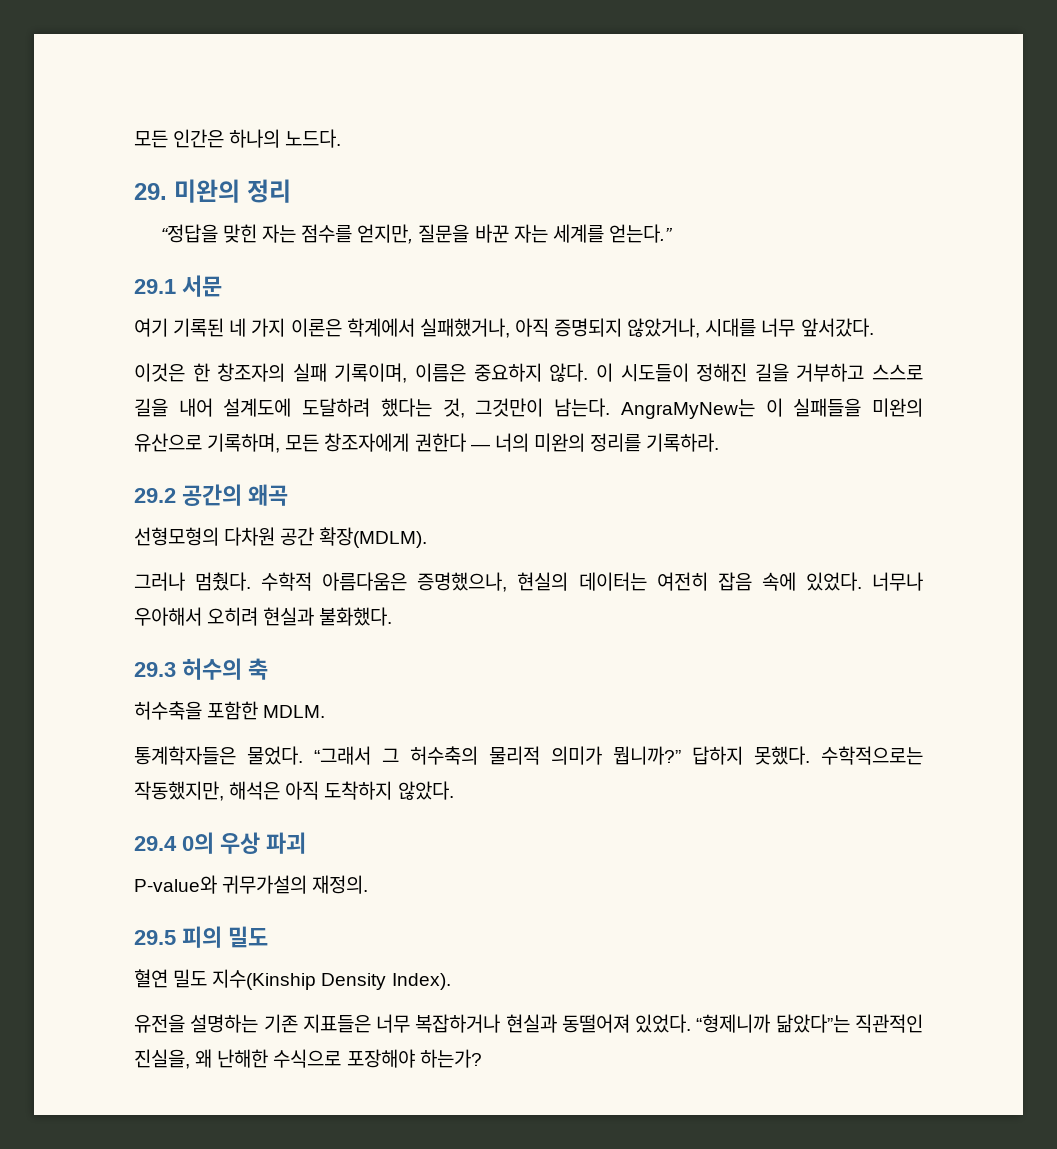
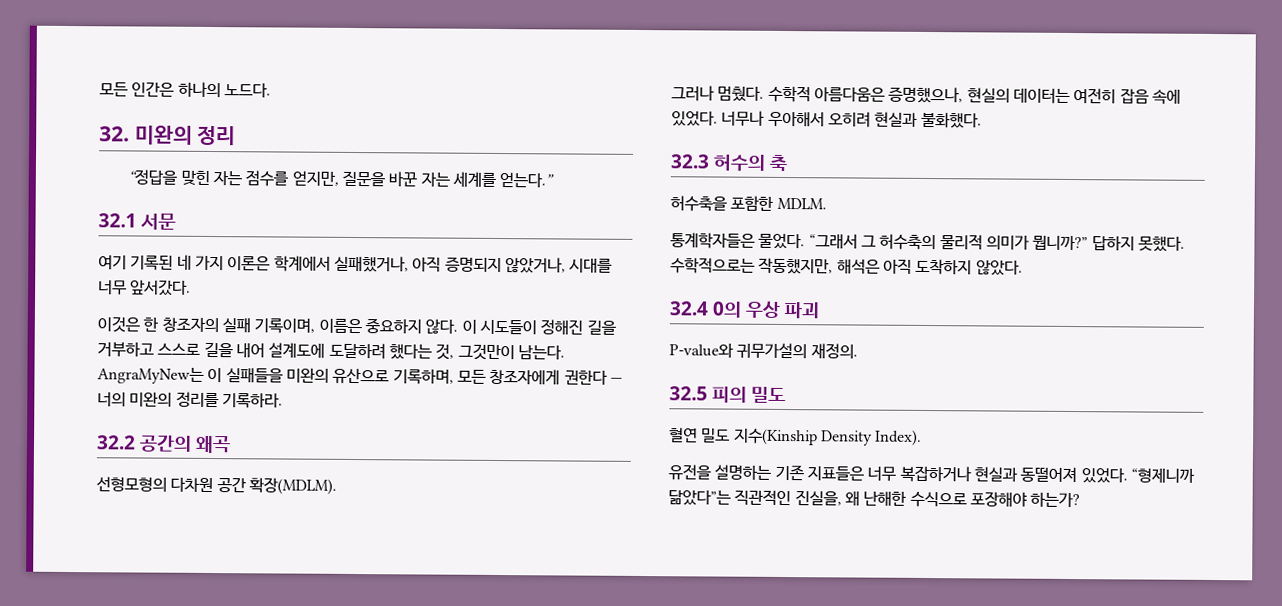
[134,183,167,200] 29. -> [99,126,130,142] 32.
[134,279,176,294] 29.1 -> [98,213,137,228] 32.1
[134,488,176,503] 29.2 -> [96,435,136,450] 32.2
[134,662,176,677] 29.3 -> [670,154,710,169] 32.3
[134,836,177,851] 29.4 -> [669,301,709,316] 32.4
[134,930,176,945] 29.5 -> [669,386,708,401] 32.5

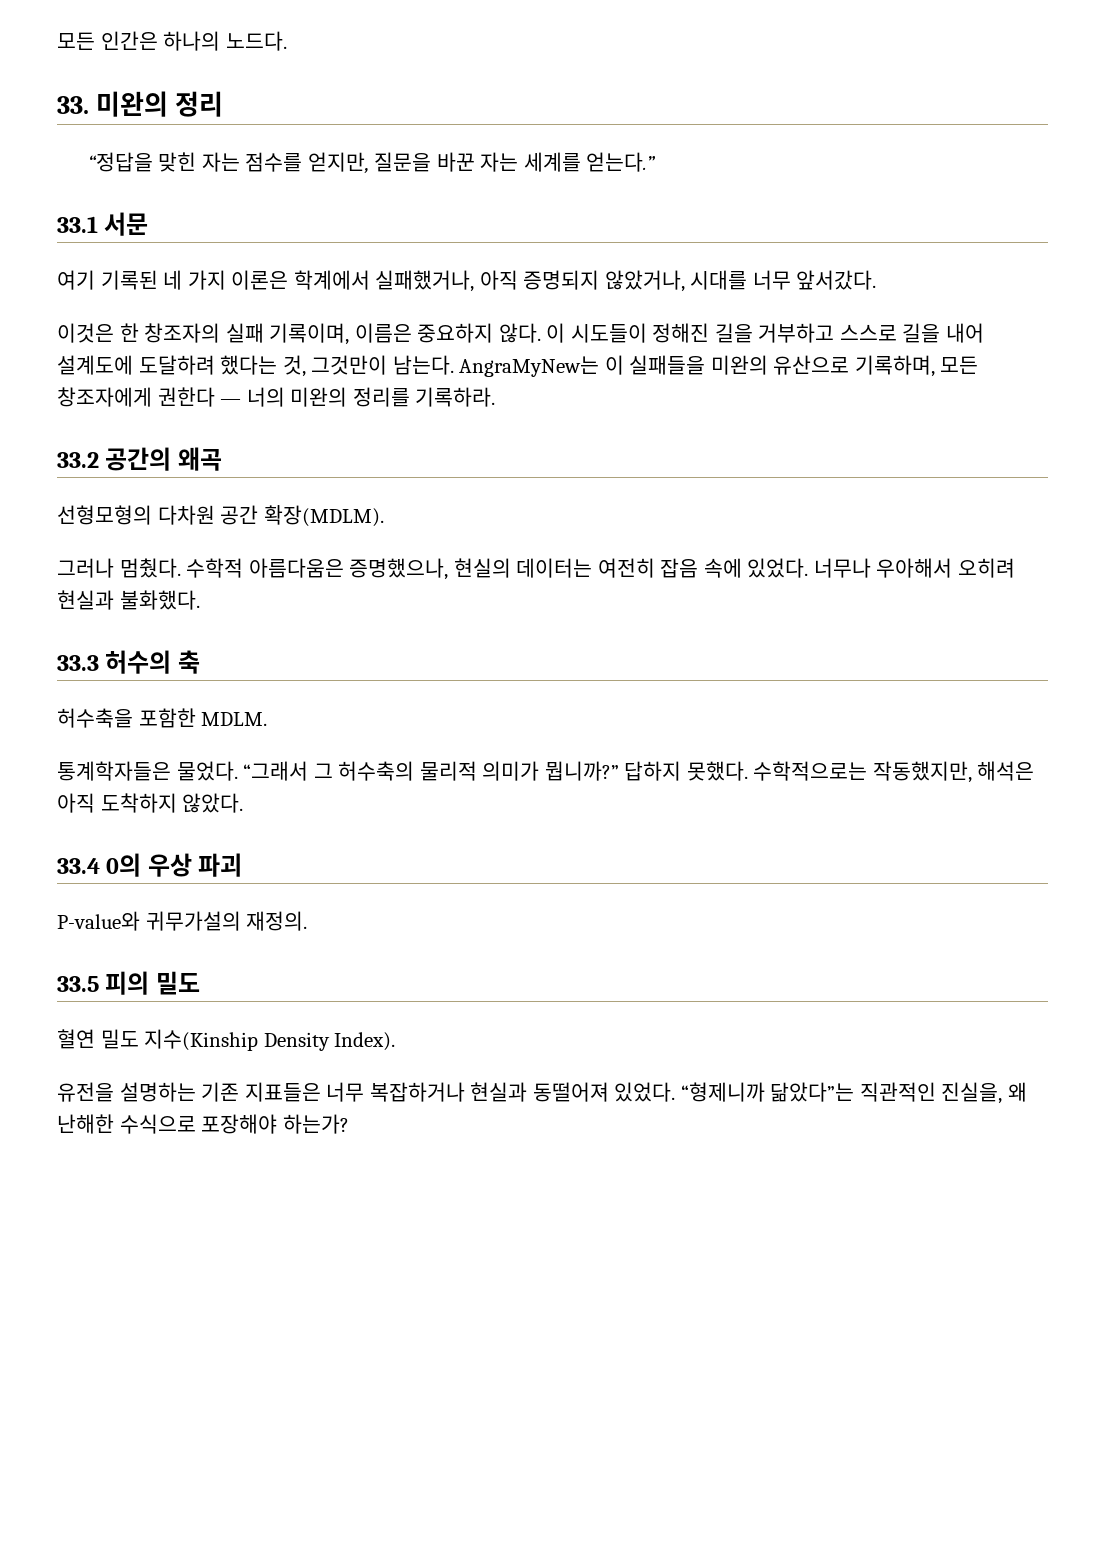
[99,126,130,142] 32. -> [57,96,89,114] 33.
[98,213,137,228] 32.1 -> [57,216,98,233] 33.1
[96,435,136,450] 32.2 -> [57,452,99,468] 33.2
[670,154,710,169] 32.3 -> [57,655,99,671] 33.3
[669,301,709,316] 32.4 -> [57,858,100,874] 33.4
[669,386,708,401] 32.5 -> [57,976,99,992] 33.5

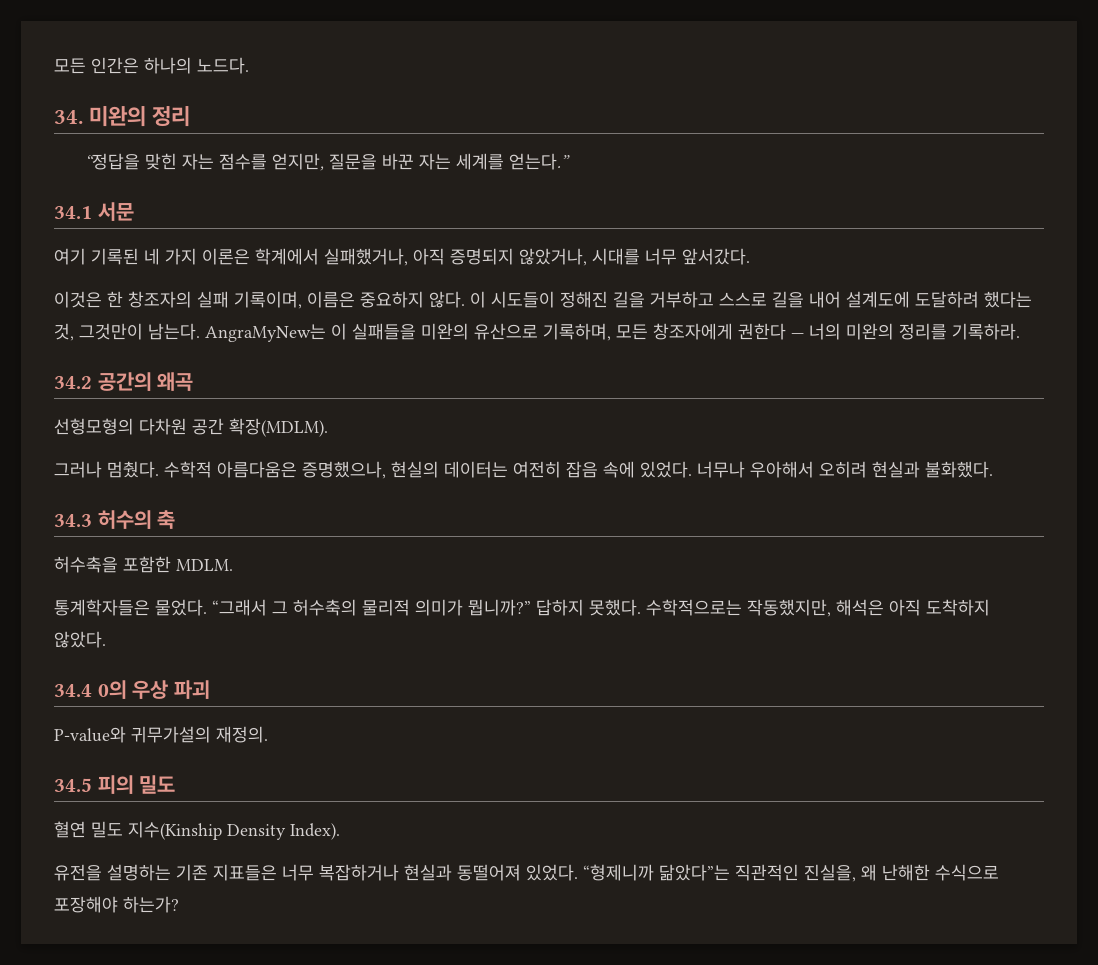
[57,96,89,114] 33. -> [54,110,83,124] 34.
[57,216,98,233] 33.1 -> [54,206,92,219] 34.1
[57,452,99,468] 33.2 -> [54,376,92,389] 34.2
[57,655,99,671] 33.3 -> [54,514,92,527] 34.3
[57,858,100,874] 33.4 -> [54,684,92,697] 34.4
[57,976,99,992] 33.5 -> [54,778,92,792] 34.5

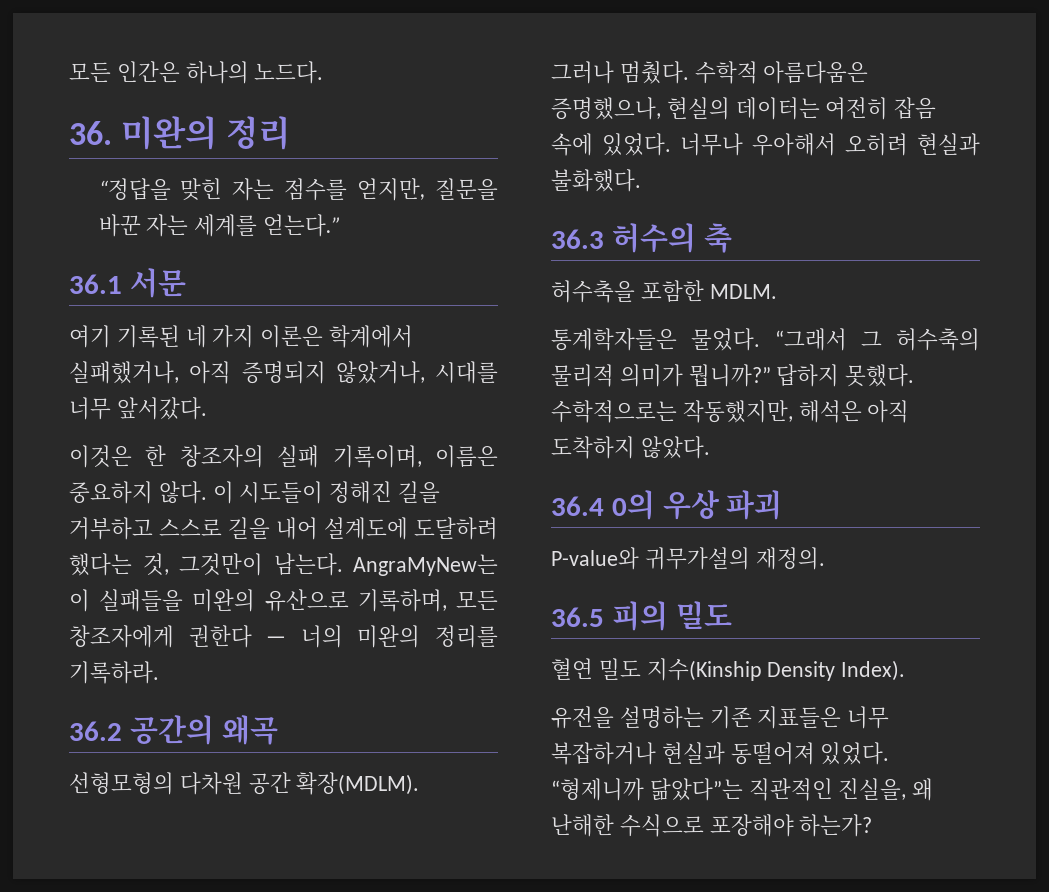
[54,110,83,124] 34. -> [69,121,112,145] 36.
[54,206,92,219] 34.1 -> [69,274,122,294] 36.1
[54,376,92,389] 34.2 -> [69,721,122,741] 36.2
[54,514,92,527] 34.3 -> [551,229,604,249] 36.3
[54,684,92,697] 34.4 -> [551,496,604,516] 36.4
[54,778,92,792] 34.5 -> [551,607,604,627] 36.5

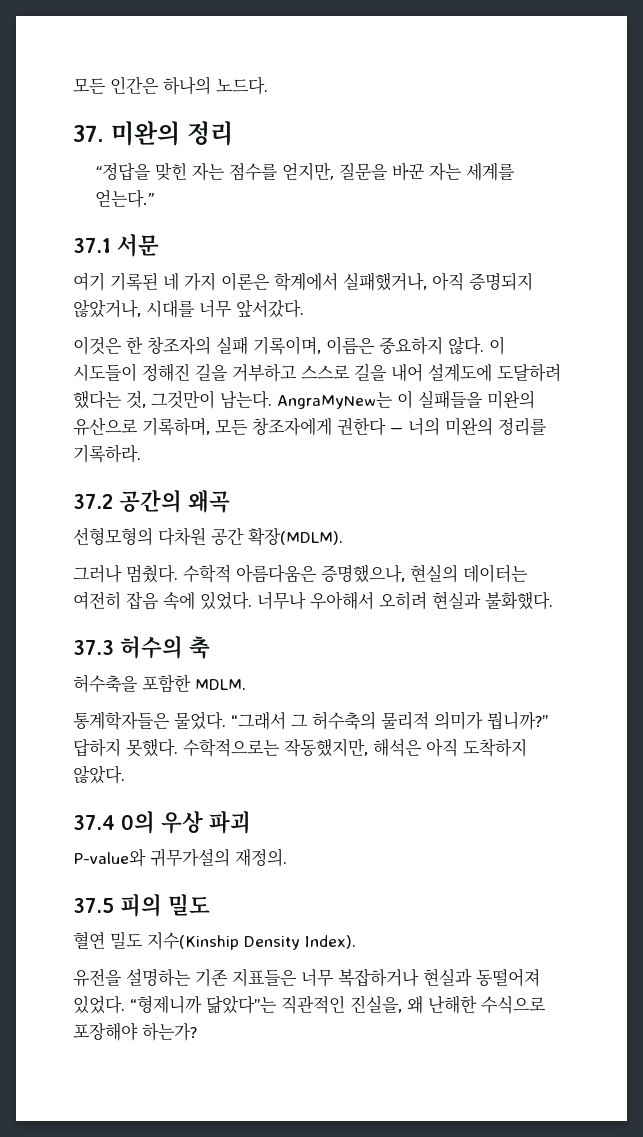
[69,121,112,145] 36. -> [73,125,104,142] 37.
[69,274,122,294] 36.1 -> [73,238,111,253] 37.1
[69,721,122,741] 36.2 -> [73,494,113,509] 37.2
[551,229,604,249] 36.3 -> [73,640,114,655] 37.3
[551,496,604,516] 36.4 -> [73,815,115,830] 37.4
[551,607,604,627] 36.5 -> [73,898,114,913] 37.5

